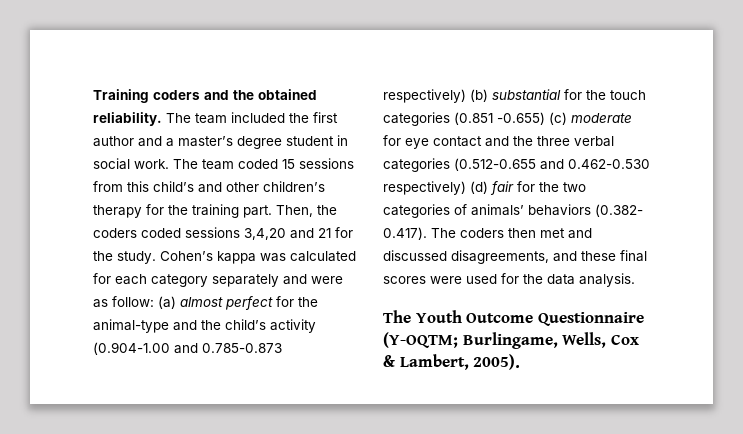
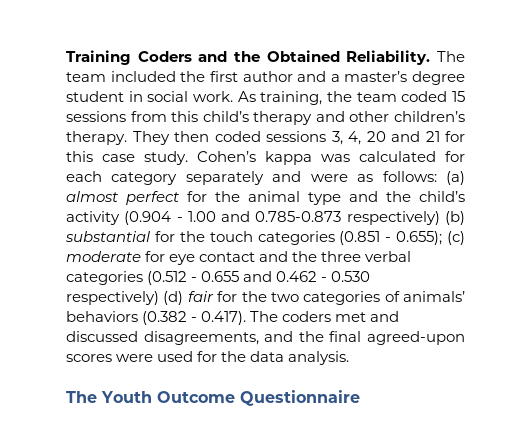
[153,89,317,100] [93,112,162,126] coders and the obtained reliability. -> [137,50,431,65] Coders and the Obtained Reliability.
[173,159,198,169] The -> [237,91,352,105] As training, the
(194, 186) none -> [253,111,313,125] therapy
[93,204,337,218] [93,227,286,240] therapy for the training part. Then, the coders coded sessions 3,4,20 -> [66,131,386,145] therapy. They then coded sessions 3, 4, 20
[93,251,113,261] the -> [66,151,135,162] this case
[112,296,154,307] follow: -> [382,171,437,182] follows:
[93,319,169,333] animal-type -> [248,191,341,205] animal type
[93,342,170,355] (0.904-1.00 -> [124,211,216,225] (0.904 - 1.00
[497,112,545,125] -0.655) -> [385,231,443,245] - 0.655);
[454,158,650,171] (0.512-0.655 and 0.462-0.530 -> [147,271,371,285] (0.512 - 0.655 and 0.462 - 0.530
[595,204,643,217] (0.382- -> [142,311,198,325] (0.382 -
[508,228,536,238] then -> (332, 316) none
[581,250,647,262] these final -> [298,331,465,345] the final agreed-upon
[383,332,639,349] [383,354,521,370] (Y-OQTM; Burlingame, Wells, Cox & Lambert, 2005). -> (360, 398) none

